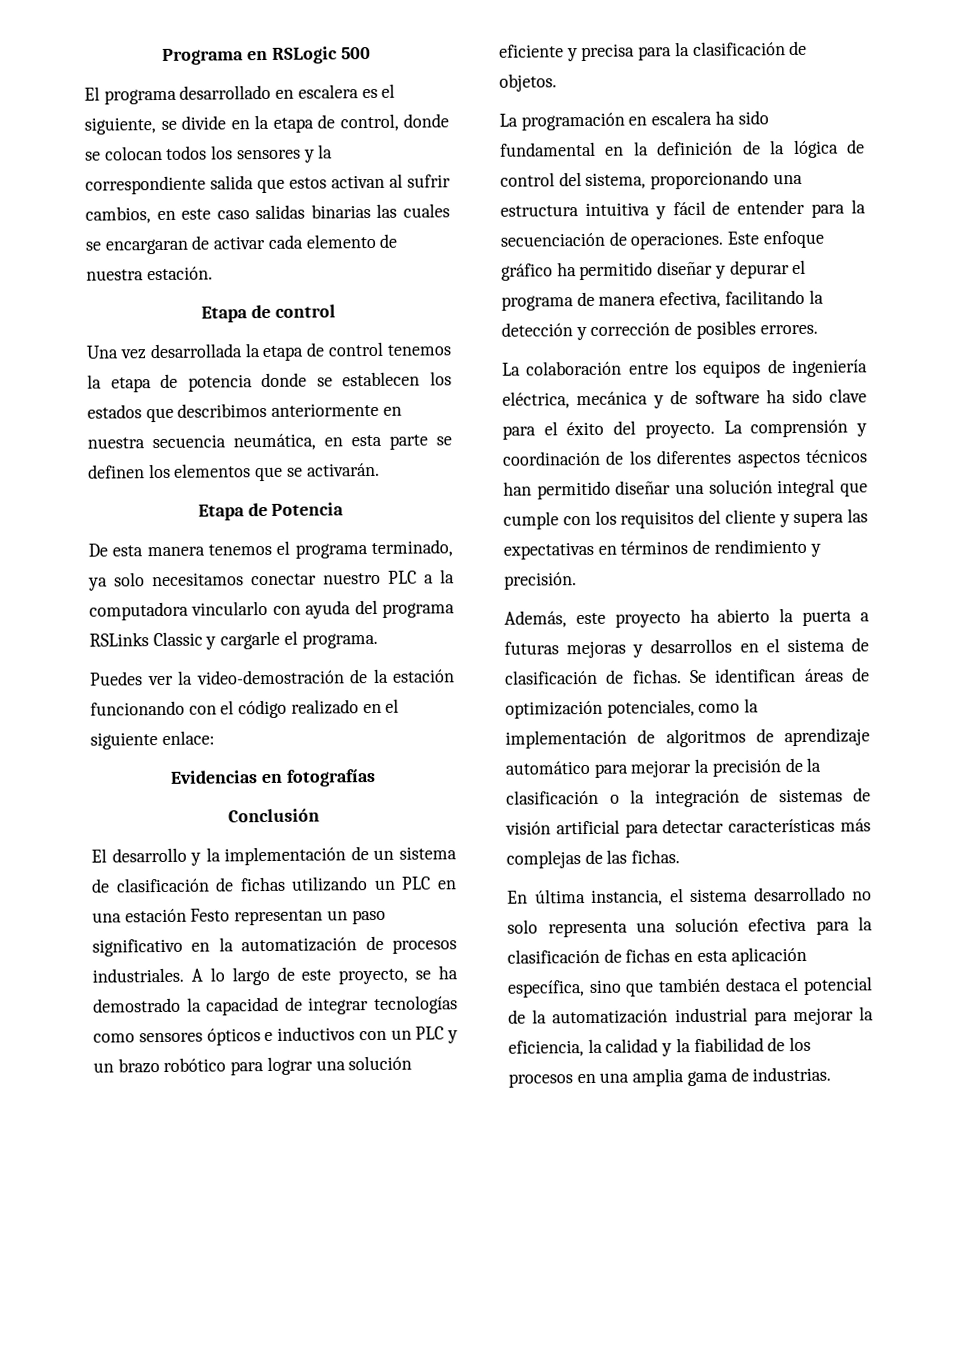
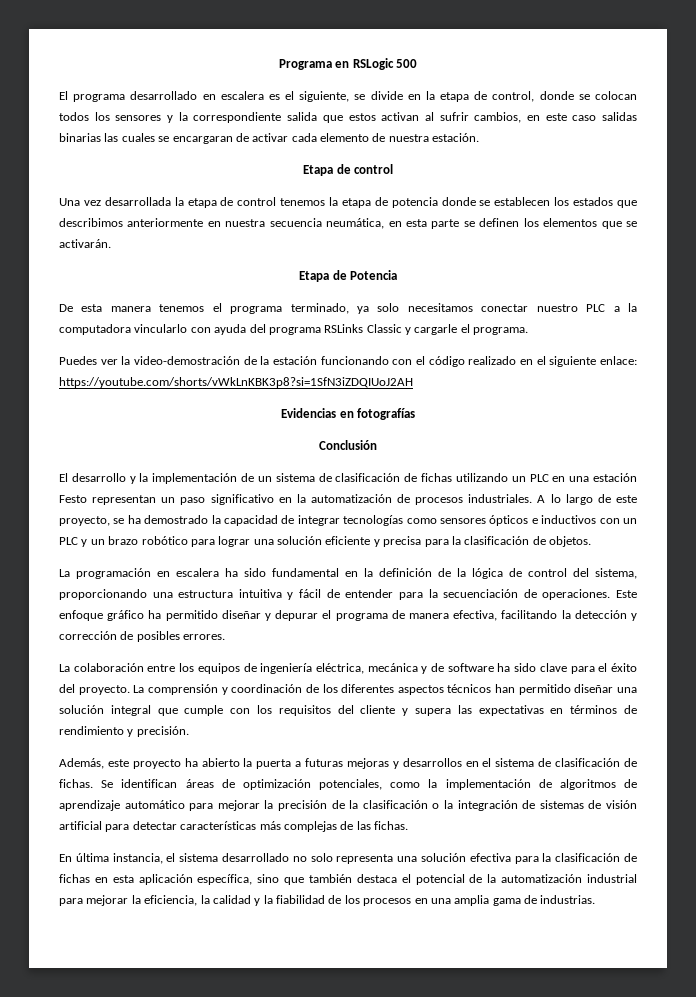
(215, 737) none -> [59,377,413,388] https://youtube.com/shorts/vWkLnKBK3p8?si=1SfN3iZDQIUoJ2AH

